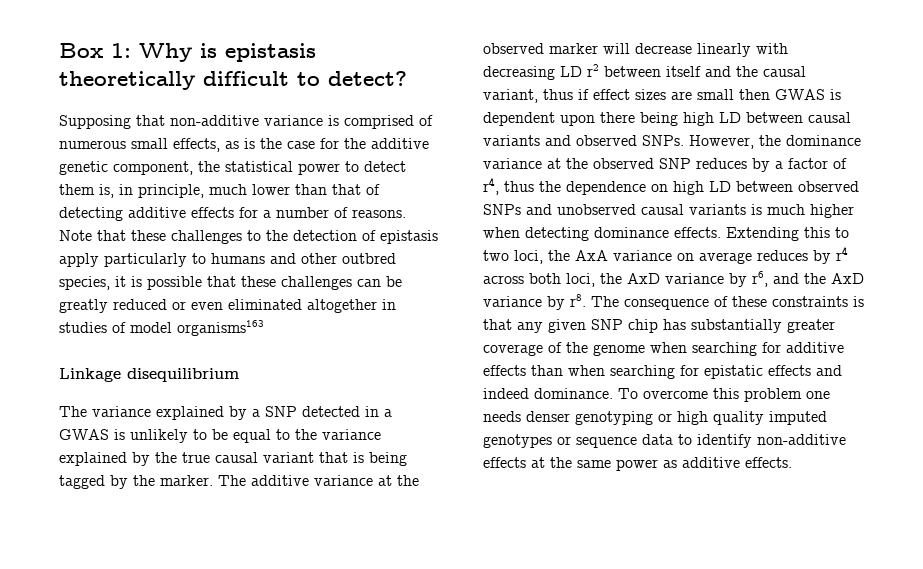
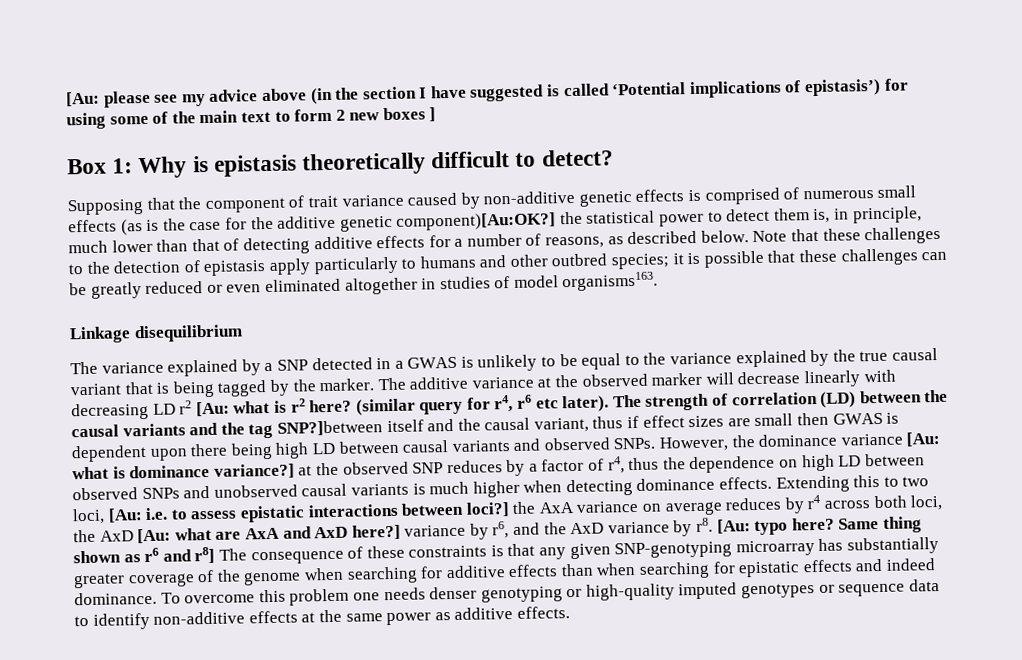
(59, 50) none -> [66,78,909,108] [66,107,437,130] [Au: please see my advice above (in the section I have suggested is called ‘Potential implications of epistasis’) for using some of the main text to form 2 new boxes ] //
[170,115,323,126] non-additive variance -> [178,189,685,214] the component of trait variance caused by non-additive genetic effects
[173,138,239,152] effects, as -> [68,219,143,236] effects (as
[113,161,193,175] component, -> [396,212,557,231] component)[Au:OK?]
[352,209,406,218] reasons. -> [545,230,749,249] reasons, as described below.
[59,276,110,290] species, -> [611,253,671,270] species;
[177,320,264,336] organisms163 -> [562,271,659,292] organisms163.
[604,66,661,77] between -> [195,389,949,417] [71,420,383,439] [Au: what is r2 here? (similar query for r4, r6 etc later). The strength of correlation (LD) between the causal variants and the tag SNP?]between
(542, 163) none -> [906,431,941,447] [72,463,295,480] [Au: what is dominance variance?]
(543, 257) none -> [107,502,510,523] [Au: i.e. to assess epistatic interactions between loci?]
(660, 278) none -> [137,524,401,544] [Au: what are AxA and AxD here?]
(586, 300) none -> [716,516,922,536] [73,546,216,564] [Au: typo here? Same thing shown as r6 and r8]
[591,319,658,333] SNP chip -> [614,540,815,559] SNP-genotyping microarray
[677,411,764,425] high quality -> [585,583,675,601] high-quality

